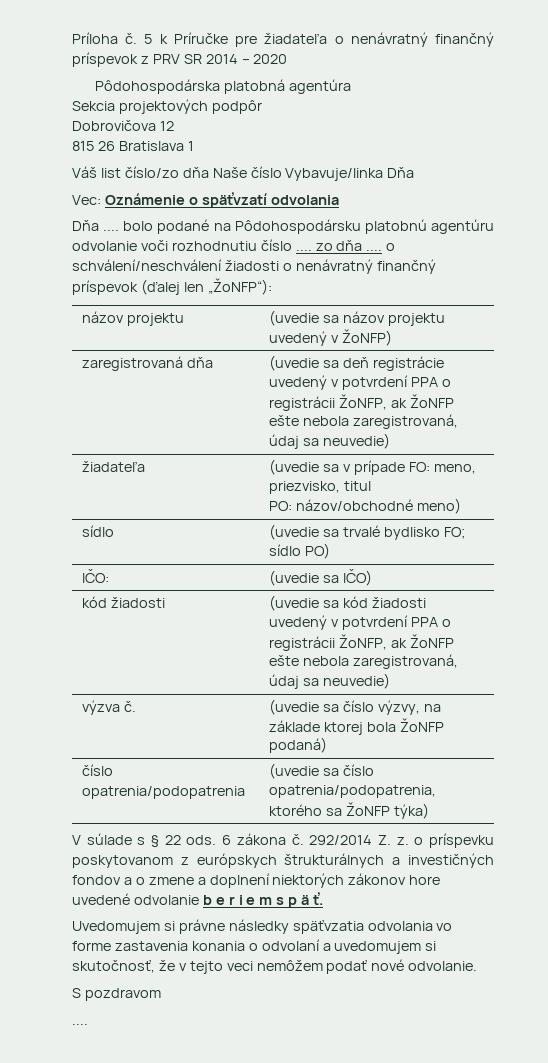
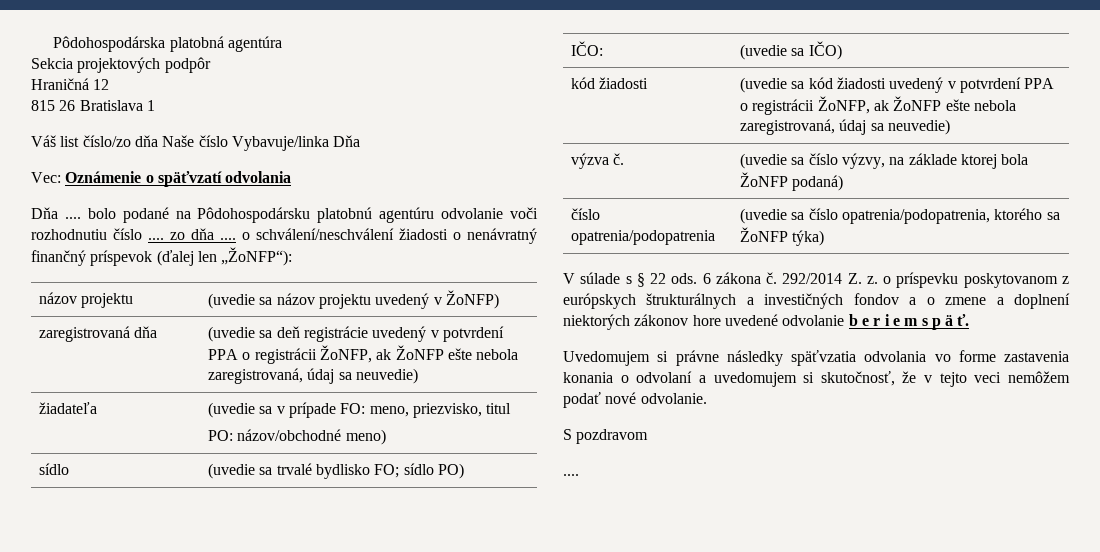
[72,32,494,47] [72,52,288,67] Príloha č. 5 k Príručke pre žiadateľa o nenávratný finančný príspevok z PRV SR 2014 – 2020 // -> (53, 44) none
[72,120,156,131] Dobrovičova -> [31,78,89,90] Hraničná

